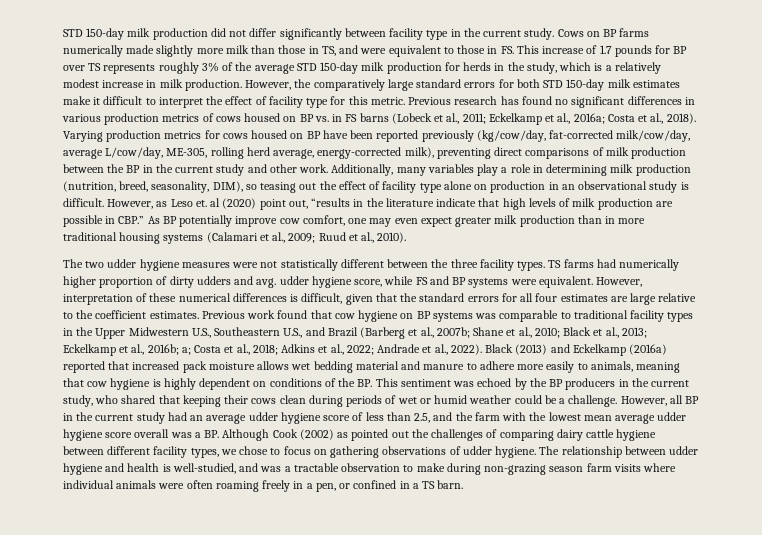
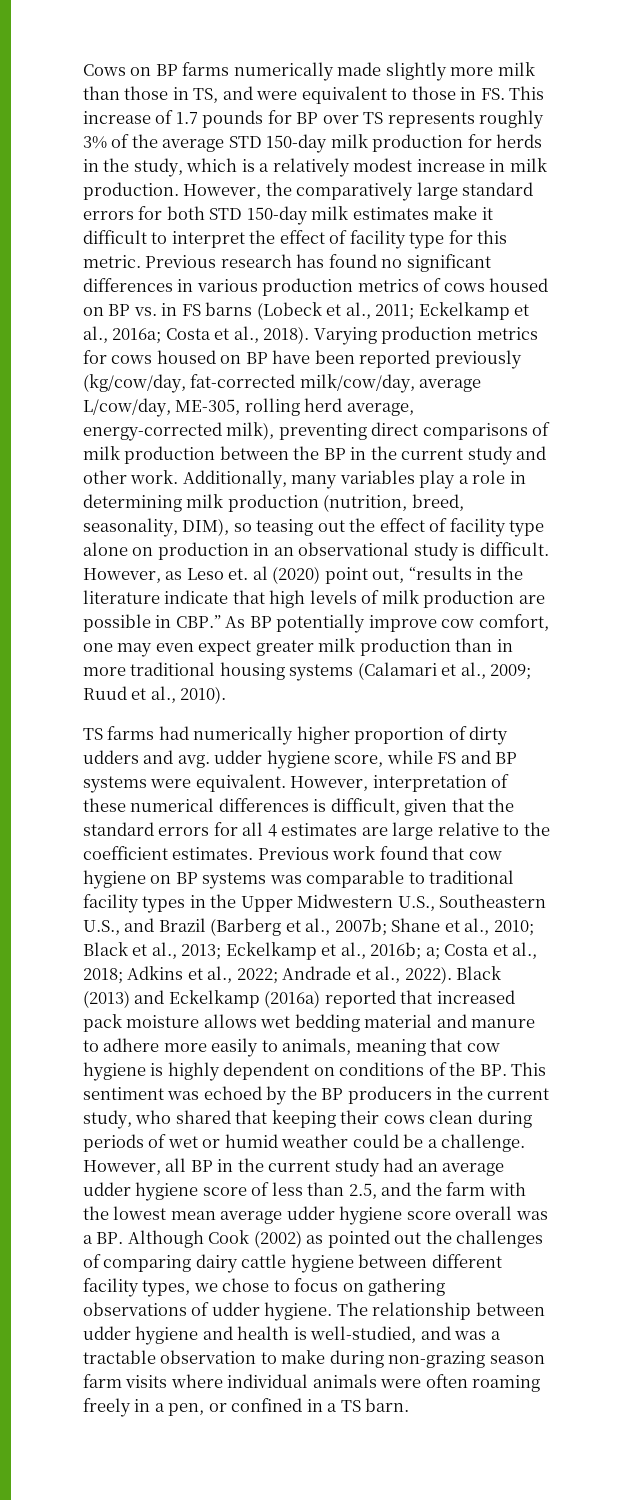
[63,28,555,40] STD 150-day milk production did not differ significantly between facility type in the current study. -> (83, 70) none
[63,259,546,271] The two udder hygiene measures were not statistically different between the three facility types. -> (227, 695) none
[535,293,558,302] four -> [267,824,277,837] 4

